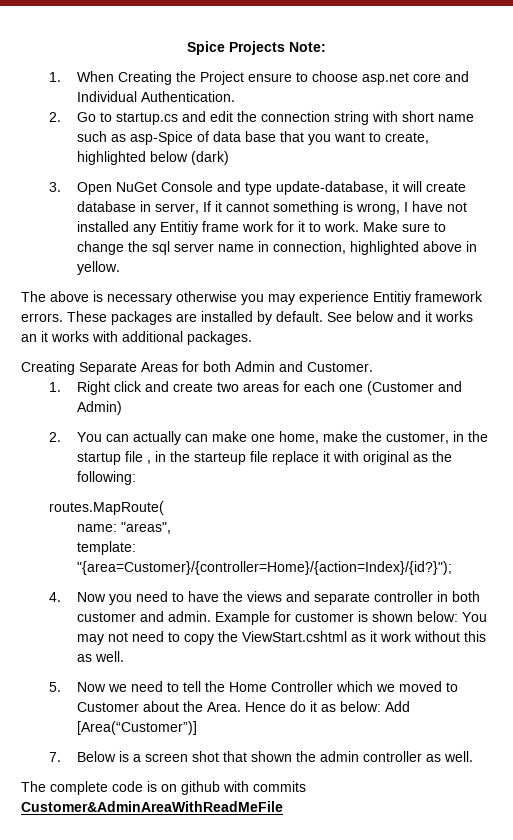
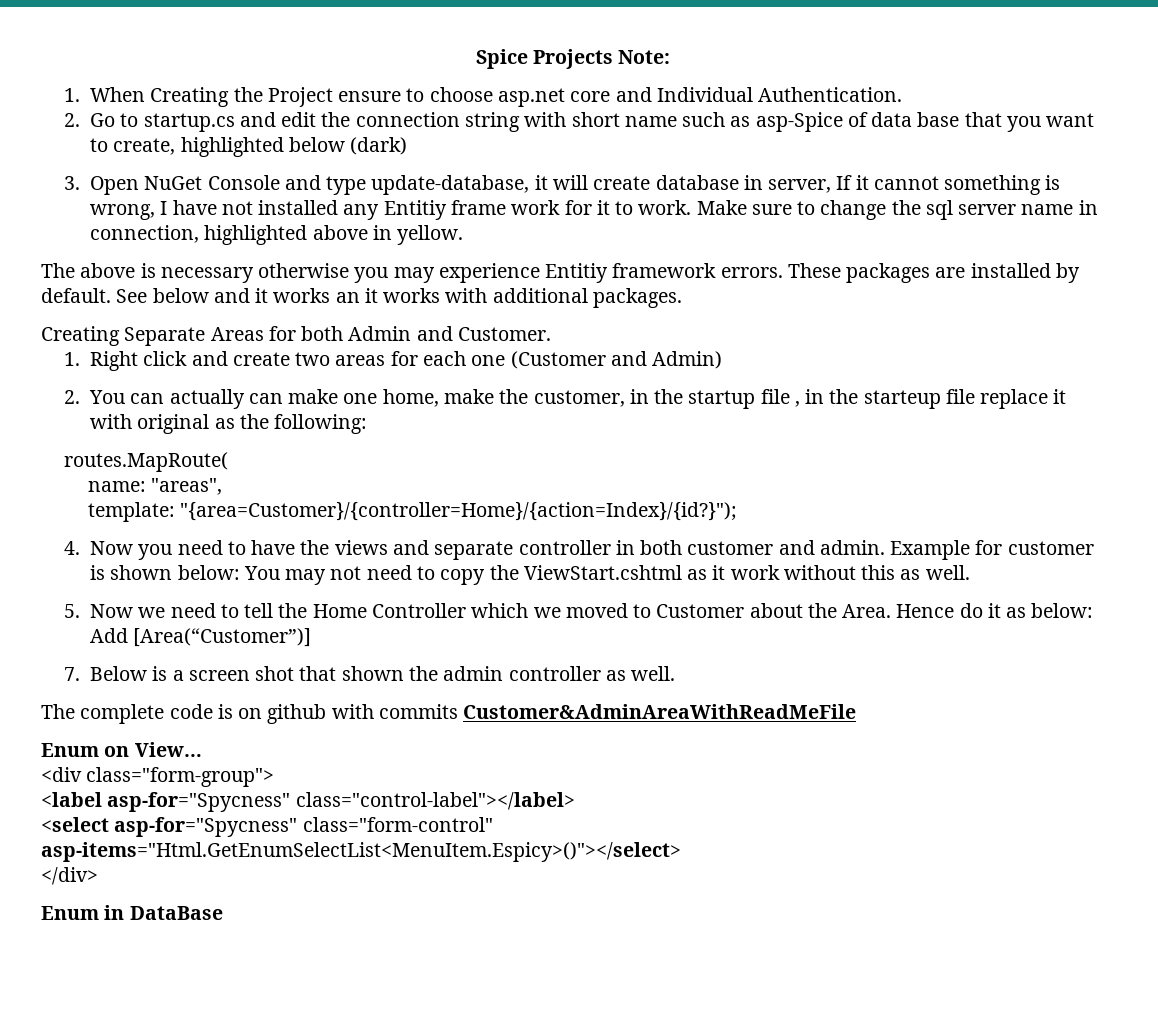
(283, 806) none -> [41,742,202,757] [41,767,275,787] [41,792,575,812] [41,817,493,837] [41,842,681,862] [41,867,98,885] [41,905,223,920] // Enum on View… // <div class="form-group"> // <label asp-for="Spycness" class="control-label"></label> // <select asp-for="Spycness" class="form-control" asp-items="Html.GetEnumSelectList<MenuItem.Espicy>()"></select> // </div> // Enum in DataBase

